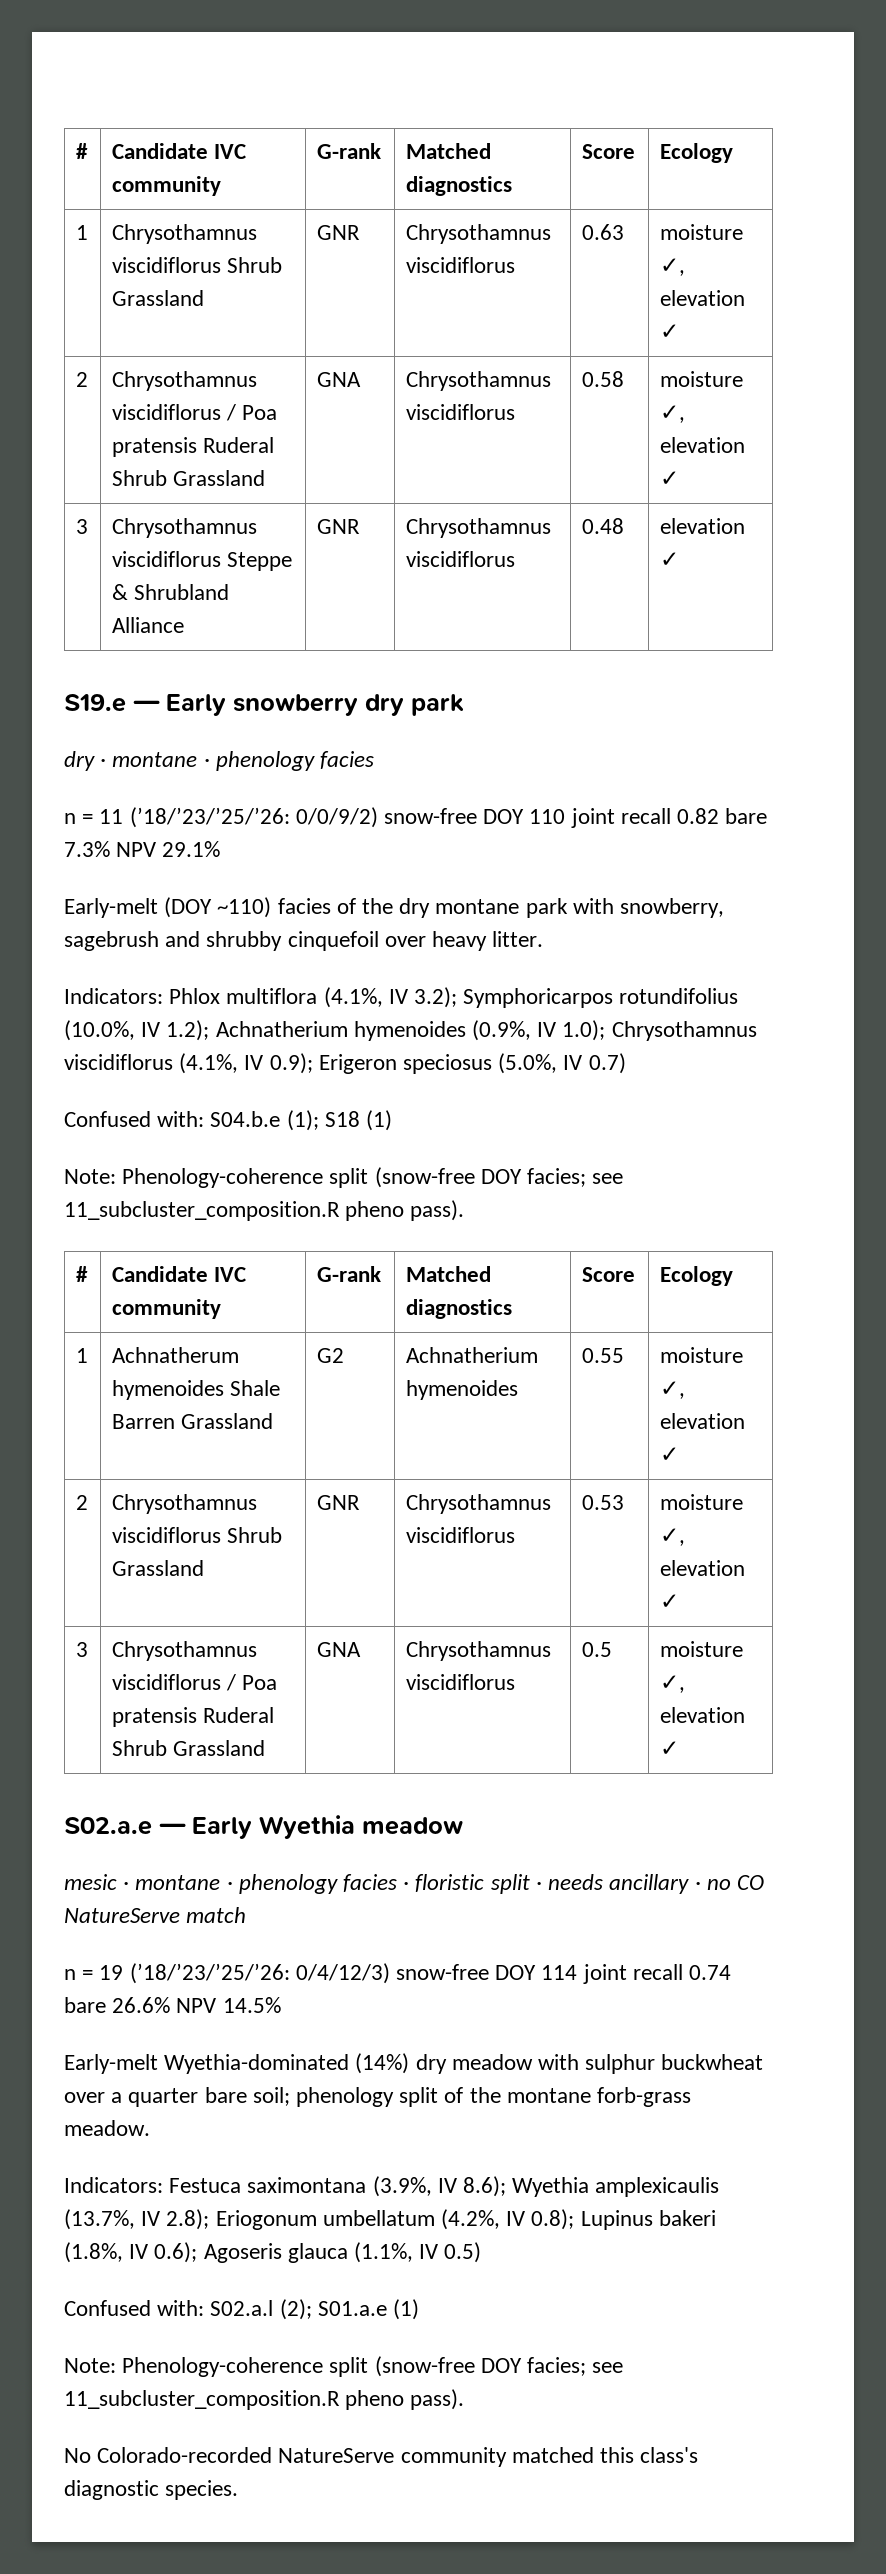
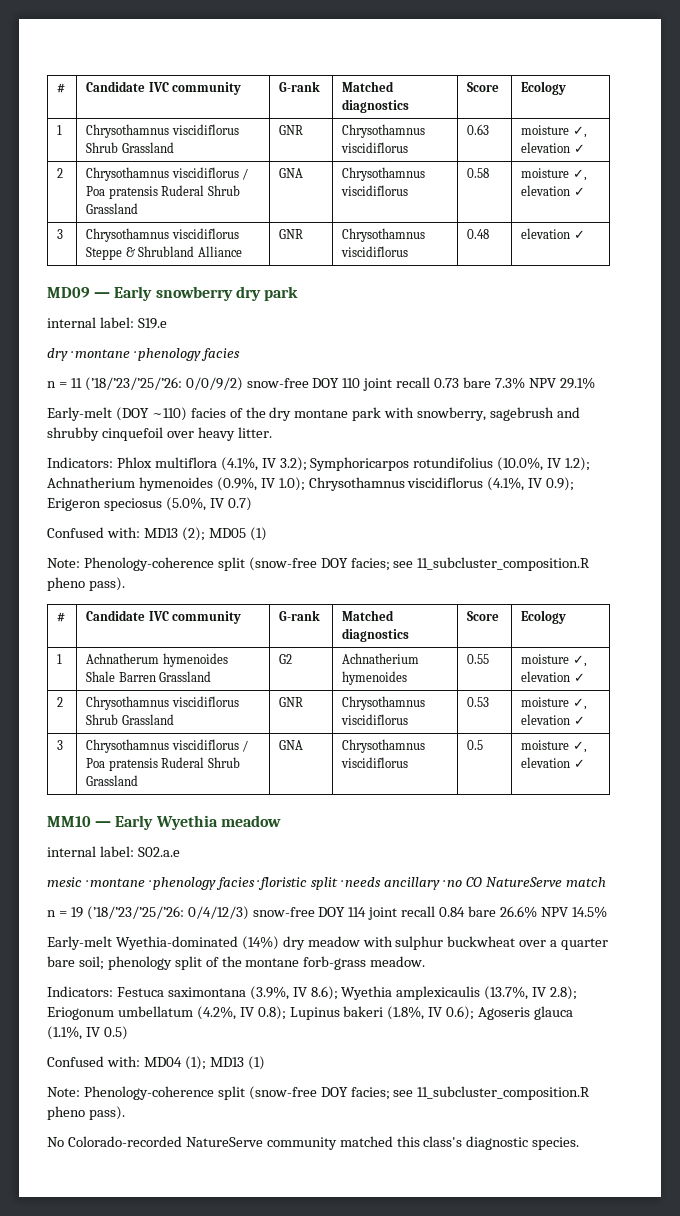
[64,694,126,712] S19.e -> [47,287,90,298] MD09
(464, 705) none -> [47,317,167,329] // internal label: S19.e
[677,808,720,824] 0.82 -> [434,378,460,388] 0.73
[210,1110,360,1131] S04.b.e (1); S18 -> [143,527,246,541] MD13 (2); MD05
[64,1817,152,1835] S02.a.e -> [47,816,91,827] MM10
(463, 1826) none -> [47,846,180,857] // internal label: S02.a.e
[689,1965,732,1980] 0.74 -> [439,907,466,917] 0.84
[210,2299,387,2320] S02.a.l (2); S01.a.e -> [143,1056,244,1070] MD04 (1); MD13

